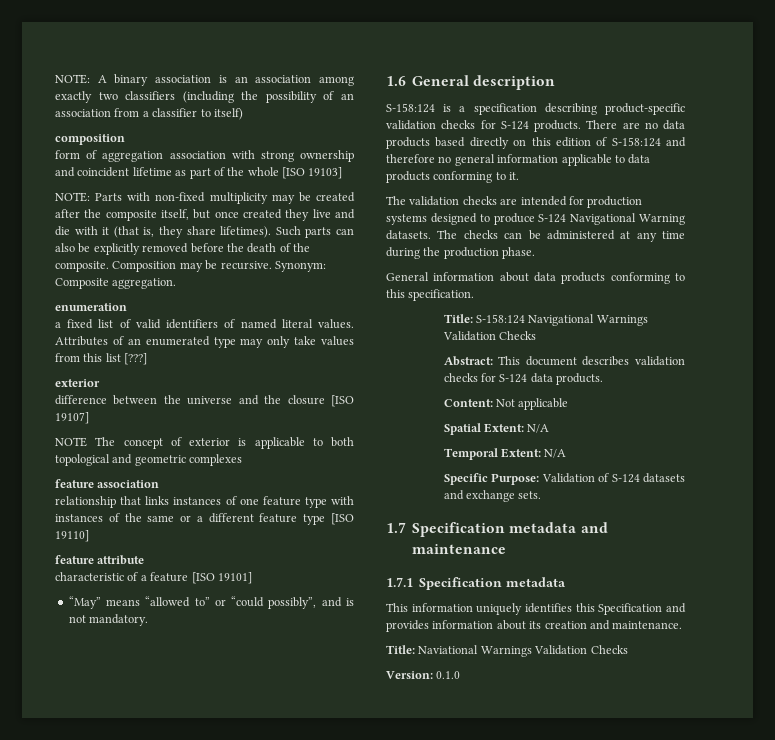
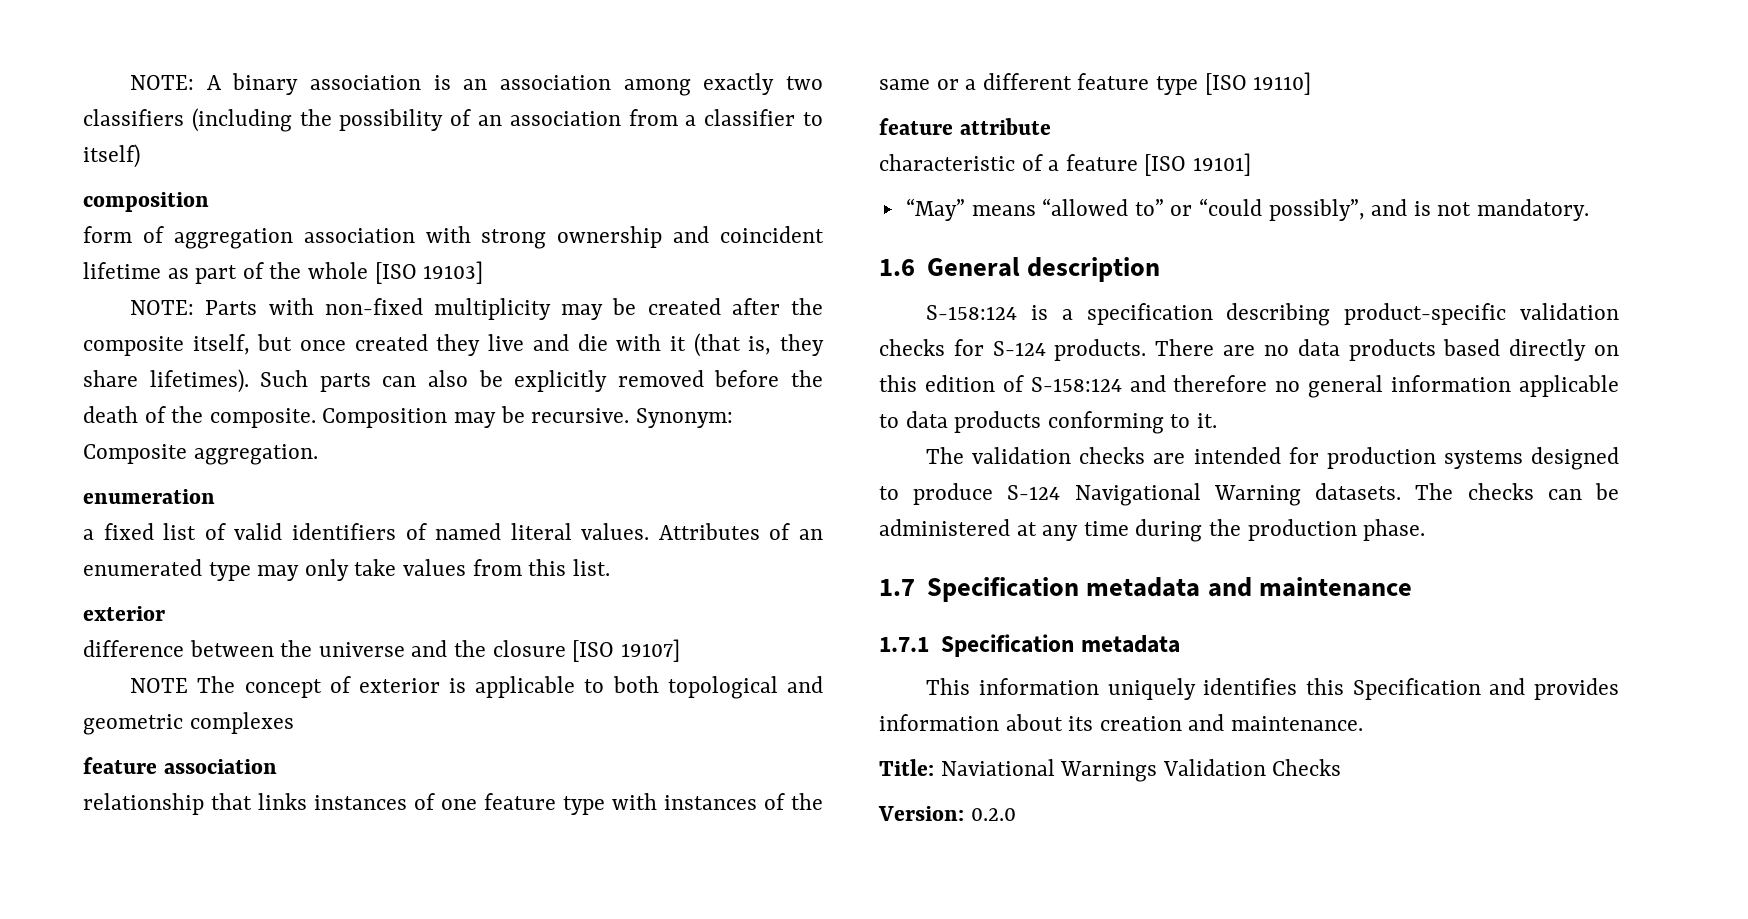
[105,353,148,365] list [???] -> [572,559,610,576] list.
[386,272,685,284] [386,289,475,301] [443,314,648,326] [442,331,536,341] [443,356,685,366] [443,373,604,385] [443,398,569,410] [443,423,550,435] [443,448,567,460] [443,473,685,485] [443,490,542,502] // General information about data products conforming to this specification. // Title: S-158:124 Navigational Warnings Validation Checks // Abstract: This document describes validation checks for S-124 data products. // Content: Not applicable // Spatial Extent: N/A // Temporal Extent: N/A // Specific Purpose: Validation of S-124 datasets and exchange sets. -> (1426, 530) none
[436,671,461,679] 0.1.0 -> [970,808,1016,821] 0.2.0

